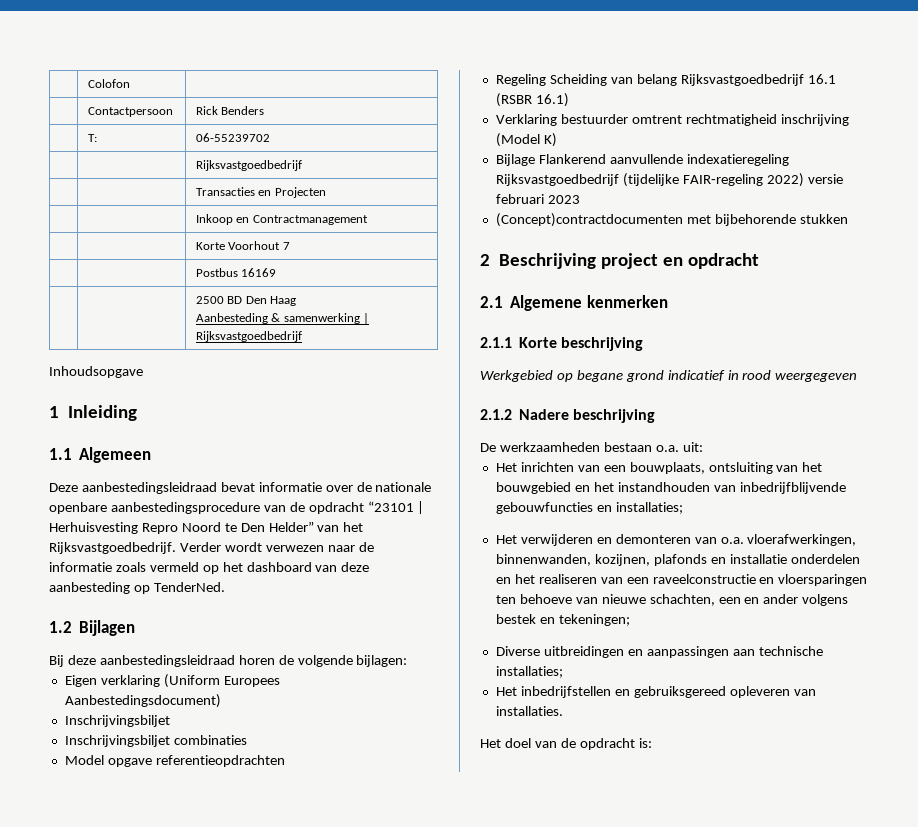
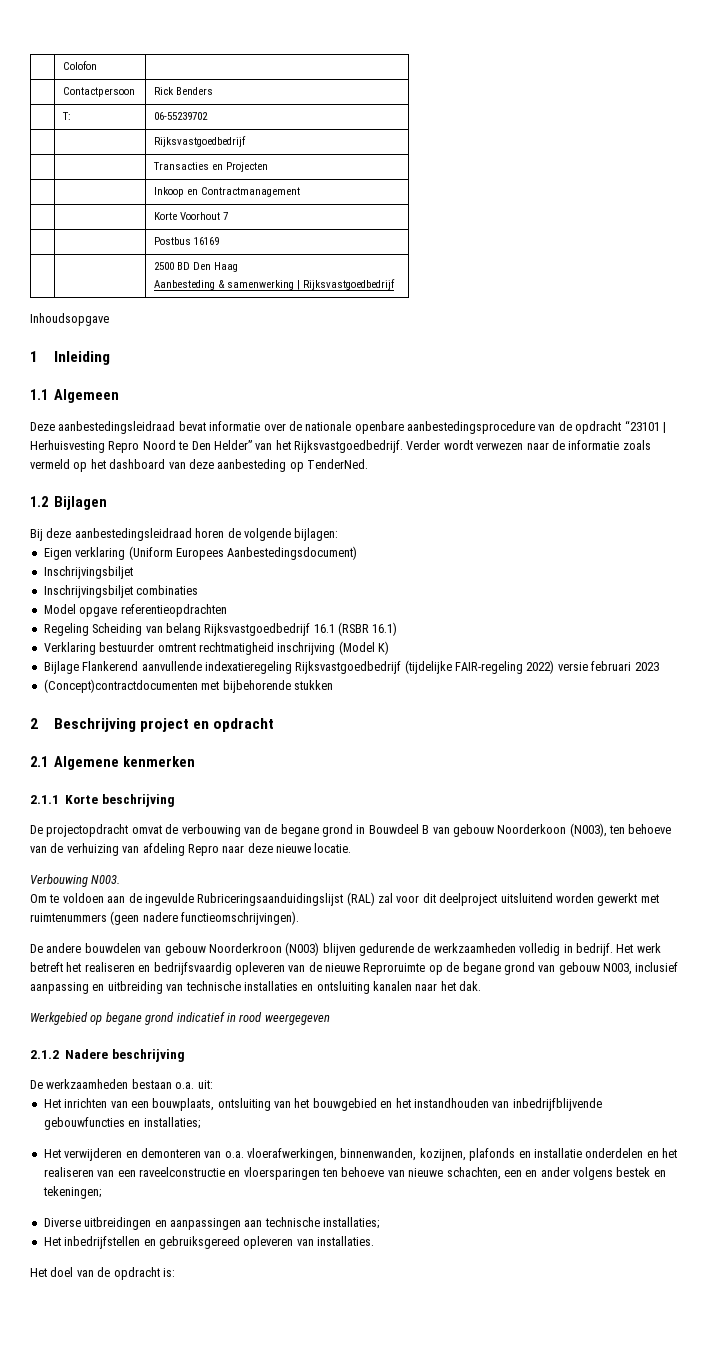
(644, 344) none -> [30,823,672,837] [30,843,352,856] [30,874,121,887] [30,892,659,906] [30,911,300,925] [30,942,661,956] [30,962,679,975] [30,981,482,994] // De projectopdracht omvat de verbouwing van de begane grond in Bouwdeel B van gebouw Noorderkoon (N003), ten behoeve van de verhuizing van afdeling Repro naar deze nieuwe locatie. // Verbouwing N003. // Om te voldoen aan de ingevulde Rubriceringsaanduidingslijst (RAL) zal voor dit deelproject uitsluitend worden gewerkt met ruimtenummers (geen nadere functieomschrijvingen). // De andere bouwdelen van gebouw Noorderkroon (N003) blijven gedurende de werkzaamheden volledig in bedrijf. Het werk betreft het realiseren en bedrijfsvaardig opleveren van de nieuwe Reproruimte op de begane grond van gebouw N003, inclusief aanpassing en uitbreiding van technische installaties en ontsluiting kanalen naar het dak.

